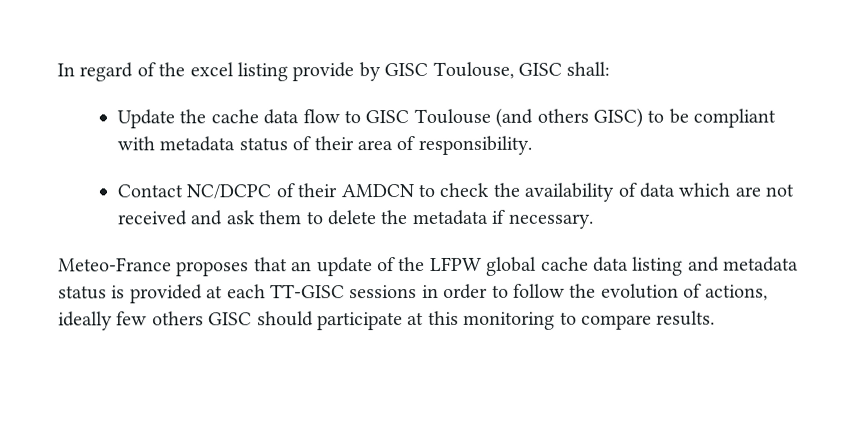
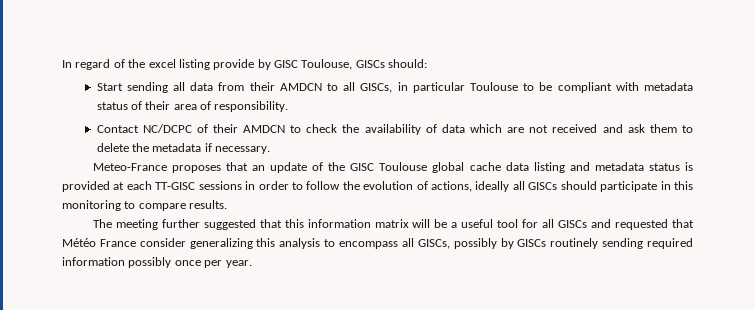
[518,61,611,76] [116,107,643,129] GISC shall: // Update the cache data flow to GISC Toulouse (and others GISC) -> [355,59,428,68] [96,82,518,93] GISCs should: // Start sending all data from their AMDCN to all GISCs, in particular Toulouse
[429,256,482,272] LFPW -> [350,162,428,171] GISC Toulouse
[116,311,253,326] few others GISC -> [512,181,558,190] all GISCs
[407,312,425,326] at -> [660,181,671,190] in
(716, 318) none -> [92,219,694,230] [62,238,694,249] [62,257,252,268] // The meeting further suggested that this information matrix will be a useful tool for all GISCs and requested that Météo France consider generalizing this analysis to encompass all GISCs, possibly by GISCs routinely sending required information possibly once per year.

